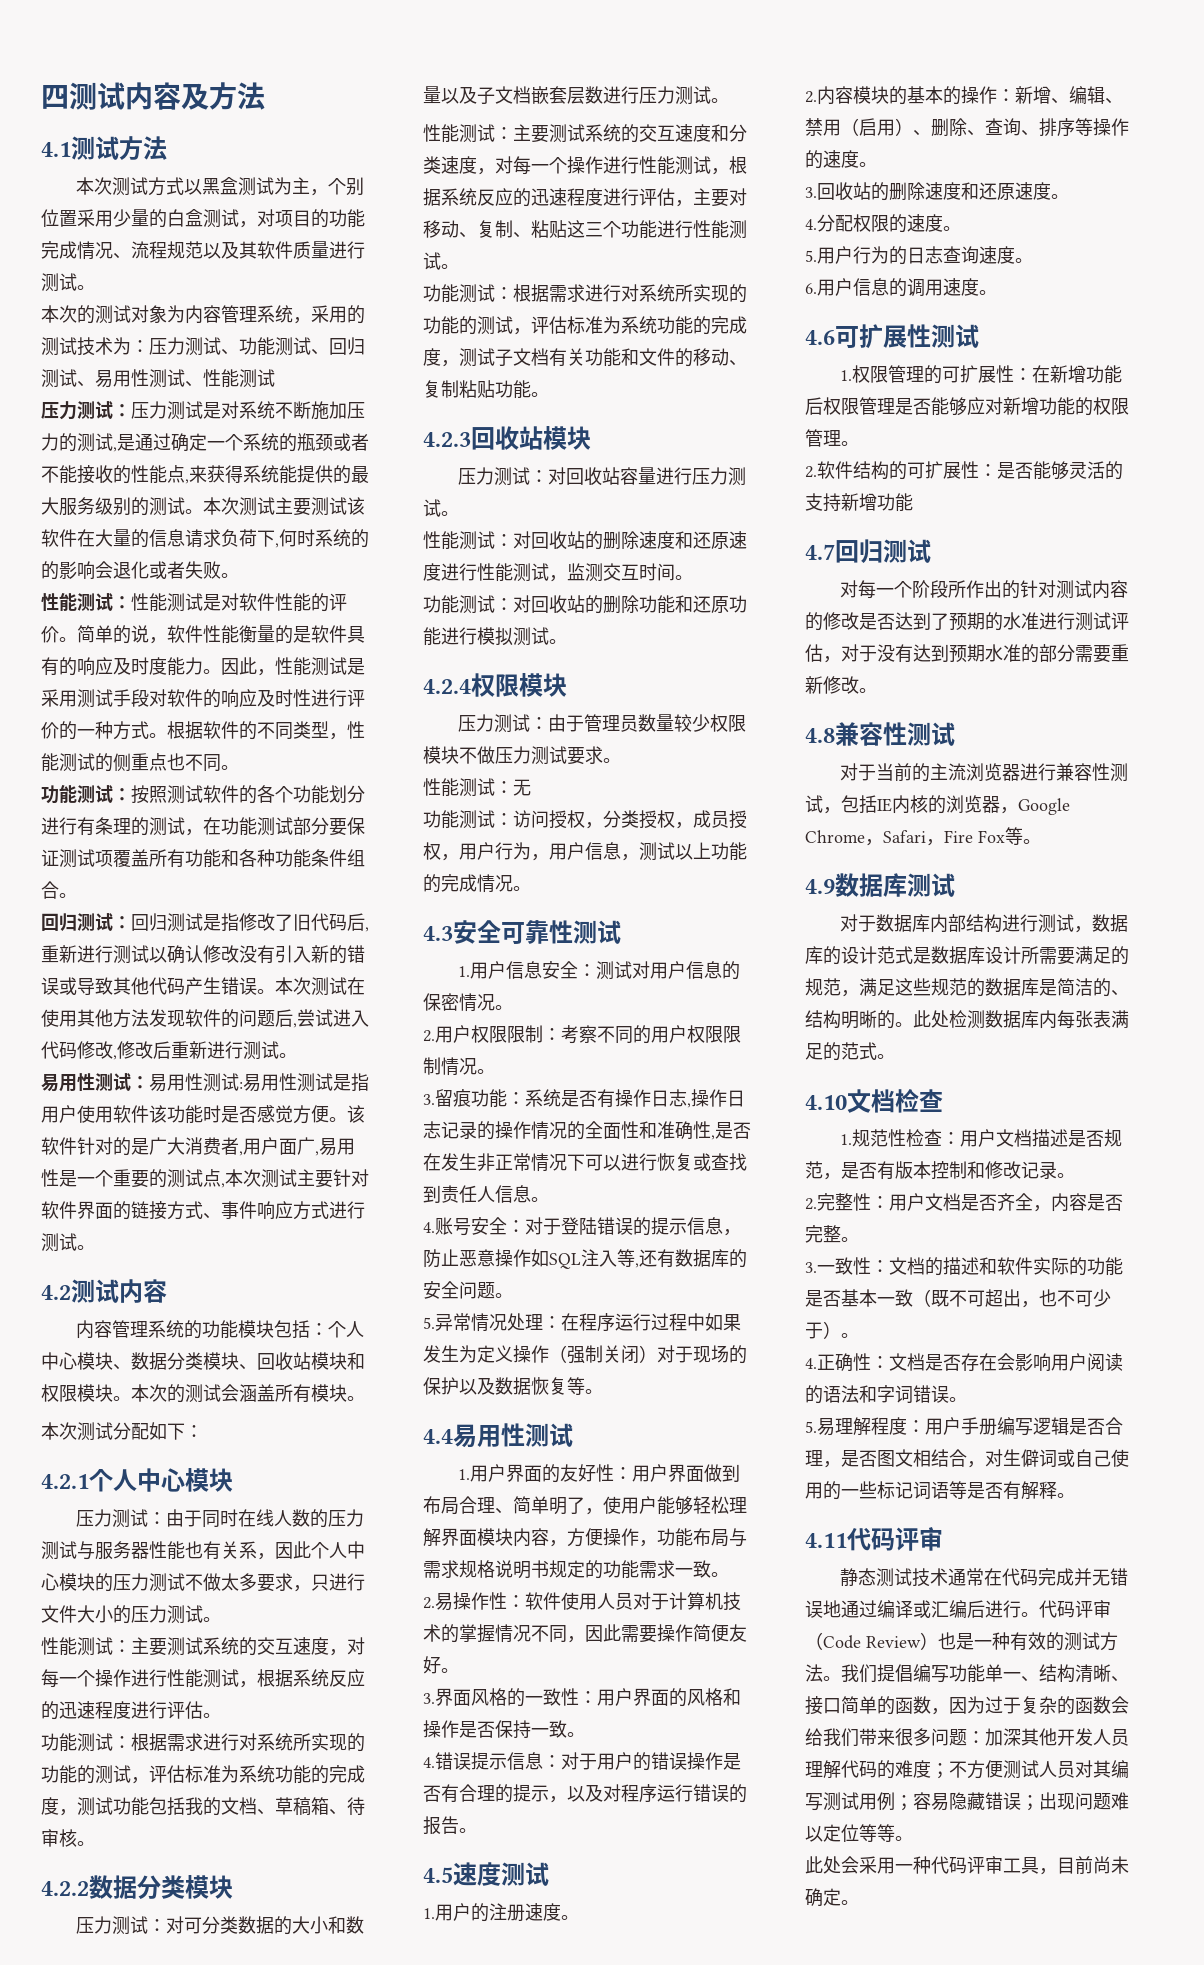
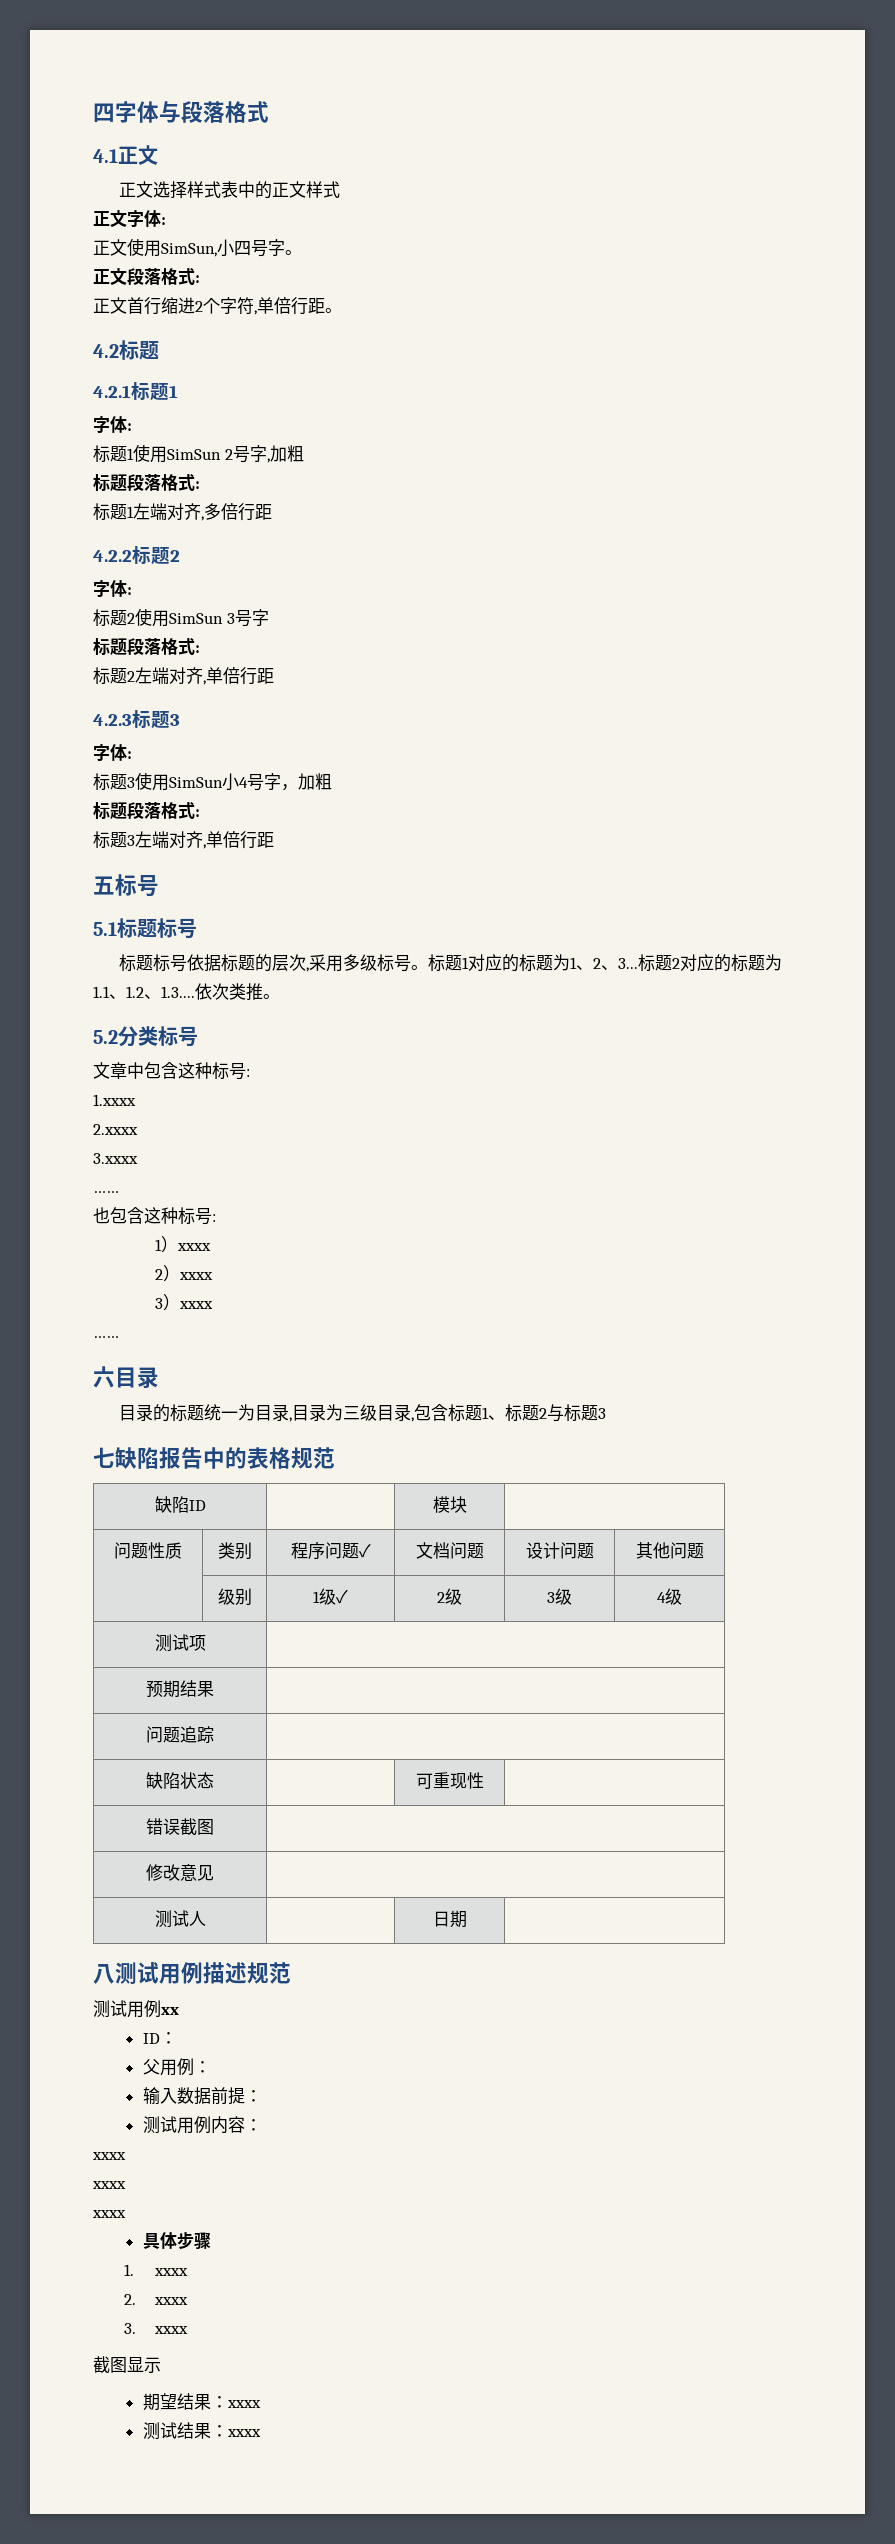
[41,82,265,110] [41,136,167,160] [75,177,364,196] [41,209,365,228] [41,241,365,260] [41,273,95,292] [41,305,365,324] [41,337,365,356] [41,369,275,388] [41,401,365,420] [41,433,369,452] [41,465,369,484] [41,497,365,516] [41,529,369,548] [41,561,239,580] [41,593,347,612] [41,625,365,644] [41,657,365,676] [41,689,365,708] [41,721,365,740] [41,753,239,772] [41,785,365,804] [41,817,365,836] [41,849,365,868] [41,881,77,899] [41,913,369,932] [41,945,365,964] [41,977,365,996] [41,1009,369,1028] [41,1041,297,1060] [41,1073,369,1092] [41,1105,365,1124] [41,1137,355,1156] [41,1169,369,1188] [41,1201,365,1220] [41,1233,95,1252] [41,1279,167,1303] [75,1320,364,1339] [41,1352,365,1371] [41,1384,365,1403] [41,1422,203,1441] [41,1468,233,1492] [75,1509,364,1528] [41,1541,365,1560] [41,1573,365,1592] [41,1605,221,1624] [41,1637,365,1656] [41,1669,365,1688] [41,1701,221,1720] [41,1733,365,1752] [41,1765,365,1784] [41,1797,365,1816] [41,1829,95,1847] [41,1875,233,1900] [75,1916,364,1935] [423,86,729,105] [423,124,747,143] [423,156,747,175] [423,188,747,207] [423,220,747,239] [423,252,459,270] [423,284,747,303] [423,316,747,335] [423,348,747,367] [423,380,549,399] [423,426,591,450] [457,467,746,486] [423,499,459,517] [423,531,747,550] [423,563,693,582] [423,595,747,614] [423,627,567,646] [423,673,567,697] [457,714,746,733] [423,746,621,765] [423,778,531,797] [423,810,747,829] [423,842,747,861] [423,874,531,893] [423,920,621,944] [457,961,740,980] [423,993,513,1012] [423,1025,741,1044] [423,1057,495,1076] [423,1089,745,1108] [423,1121,751,1140] [423,1153,747,1172] [423,1185,549,1203] [423,1217,741,1236] [423,1249,747,1269] [423,1281,513,1299] [423,1313,741,1332] [423,1345,747,1364] [423,1377,603,1395] [423,1423,573,1448] [457,1464,740,1483] [423,1496,747,1515] [423,1528,747,1547] [423,1560,729,1579] [423,1592,741,1611] [423,1624,747,1643] [423,1656,459,1674] [423,1688,741,1707] [423,1720,585,1739] [423,1752,741,1771] [423,1784,747,1803] [423,1816,477,1835] [423,1862,549,1886] [423,1903,579,1922] [805,86,1123,105] [805,118,1129,137] [805,150,877,169] [805,182,1069,201] [805,214,961,233] [805,246,1033,265] [805,278,997,297] [805,324,979,349] [839,365,1122,384] [805,397,1129,416] [805,429,859,447] [805,461,1123,480] [805,493,913,512] [805,539,931,564] [839,580,1128,599] [805,612,1129,631] [805,644,1129,663] [805,676,877,694] [805,722,955,746] [839,763,1128,782] [805,795,1070,815] [805,827,1041,846] [805,873,955,897] [839,914,1128,933] [805,946,1129,965] [805,978,1129,997] [805,1010,1129,1029] [805,1042,895,1061] [805,1088,943,1113] [839,1129,1122,1147] [805,1161,1075,1180] [805,1193,1123,1212] [805,1225,859,1243] [805,1257,1123,1276] [805,1289,1111,1308] [805,1321,859,1339] [805,1353,1123,1372] [805,1385,967,1404] [805,1417,1123,1436] [805,1449,1129,1468] [805,1481,1075,1500] [805,1527,943,1551] [839,1568,1128,1587] [805,1600,1111,1618] [805,1632,1118,1651] [805,1664,1129,1683] [805,1696,1129,1715] [805,1728,1129,1747] [805,1760,1129,1779] [805,1792,1129,1811] [805,1824,913,1842] [805,1856,1129,1875] [805,1888,859,1907] 四测试内容及方法 // 4.1测试方法 // 本次测试方式以黑盒测试为主，个别位置采用少量的白盒测试，对项目的功能完成情况、流程规范以及其软件质量进行测试。 // 本次的测试对象为内容管理系统，采用的测试技术为：压力测试、功能测试、回归测试、易用性测试、性能测试 // 压力测试：压力测试是对系统不断施加压力的测试,是通过确定一个系统的瓶颈或者不能接收的性能点,来获得系统能提供的最大服务级别的测试。本次测试主要测试该软件在大量的信息请求负荷下,何时系统的的影响会退化或者失败。 // 性能测试：性能测试是对软件性能的评价。简单的说，软件性能衡量的是软件具有的响应及时度能力。因此，性能测试是采用测试手段对软件的响应及时性进行评价的一种方式。根据软件的不同类型，性能测试的侧重点也不同。 // 功能测试：按照测试软件的各个功能划分进行有条理的测试，在功能测试部分要保证测试项覆盖所有功能和各种功能条件组合。 // 回归测试：回归测试是指修改了旧代码后,重新进行测试以确认修改没有引入新的错误或导致其他代码产生错误。本次测试在使用其他方法发现软件的问题后,尝试进入代码修改,修改后重新进行测试。 // 易用性测试：易用性测试:易用性测试是指用户使用软件该功能时是否感觉方便。该软件针对的是广大消费者,用户面广,易用性是一个重要的测试点,本次测试主要针对软件界面的链接方式、事件响应方式进行测试。 // 4.2测试内容 // 内容管理系统的功能模块包括：个人中心模块、数据分类模块、回收站模块和权限模块。本次的测试会涵盖所有模块。 // 本次测试分配如下： // 4.2.1个人中心模块 // 压力测试：由于同时在线人数的压力测试与服务器性能也有关系，因此个人中心模块的压力测试不做太多要求，只进行文件大小的压力测试。 // 性能测试：主要测试系统的交互速度，对每一个操作进行性能测试，根据系统反应的迅速程度进行评估。 // 功能测试：根据需求进行对系统所实现的功能的测试，评估标准为系统功能的完成度，测试功能包括我的文档、草稿箱、待审核。 // 4.2.2数据分类模块 // 压力测试：对可分类数据的大小和数量以及子文档嵌套层数进行压力测试。 // 性能测试：主要测试系统的交互速度和分类速度，对每一个操作进行性能测试，根据系统反应的迅速程度进行评估，主要对移动、复制、粘贴这三个功能进行性能测试。 // 功能测试：根据需求进行对系统所实现的功能的测试，评估标准为系统功能的完成度，测试子文档有关功能和文件的移动、复制粘贴功能。 // 4.2.3回收站模块 // 压力测试：对回收站容量进行压力测试。 // 性能测试：对回收站的删除速度和还原速度进行性能测试，监测交互时间。 // 功能测试：对回收站的删除功能和还原功能进行模拟测试。 // 4.2.4权限模块 // 压力测试：由于管理员数量较少权限模块不做压力测试要求。 // 性能测试：无 // 功能测试：访问授权，分类授权，成员授权，用户行为，用户信息，测试以上功能的完成情况。 // 4.3安全可靠性测试 // 1.用户信息安全：测试对用户信息的保密情况。 // 2.用户权限限制：考察不同的用户权限限制情况。 // 3.留痕功能：系统是否有操作日志,操作日志记录的操作情况的全面性和准确性,是否在发生非正常情况下可以进行恢复或查找到责任人信息。 // 4.账号安全：对于登陆错误的提示信息，防止恶意操作如SQL注入等,还有数据库的安全问题。 // 5.异常情况处理：在程序运行过程中如果发生为定义操作（强制关闭）对于现场的保护以及数据恢复等。 // 4.4易用性测试 // 1.用户界面的友好性：用户界面做到布局合理、简单明了，使用户能够轻松理解界面模块内容，方便操作，功能布局与需求规格说明书规定的功能需求一致。 // 2.易操作性：软件使用人员对于计算机技术的掌握情况不同，因此需要操作简便友好。 // 3.界面风格的一致性：用户界面的风格和操作是否保持一致。 // 4.错误提示信息：对于用户的错误操作是否有合理的提示，以及对程序运行错误的报告。 // 4.5速度测试 // 1.用户的注册速度。 // 2.内容模块的基本的操作：新增、编辑、禁用（启用）、删除、查询、排序等操作的速度。 // 3.回收站的删除速度和还原速度。 // 4.分配权限的速度。 // 5.用户行为的日志查询速度。 // 6.用户信息的调用速度。 // 4.6可扩展性测试 // 1.权限管理的可扩展性：在新增功能后权限管理是否能够应对新增功能的权限管理。 // 2.软件结构的可扩展性：是否能够灵活的支持新增功能 // 4.7回归测试 // 对每一个阶段所作出的针对测试内容的修改是否达到了预期的水准进行测试评估，对于没有达到预期水准的部分需要重新修改。 // 4.8兼容性测试 // 对于当前的主流浏览器进行兼容性测试，包括IE内核的浏览器，Google Chrome，Safari，Fire Fox等。 // 4.9数据库测试 // 对于数据库内部结构进行测试，数据库的设计范式是数据库设计所需要满足的规范，满足这些规范的数据库是简洁的、结构明晰的。此处检测数据库内每张表满足的范式。 // 4.10文档检查 // 1.规范性检查：用户文档描述是否规范，是否有版本控制和修改记录。 // 2.完整性：用户文档是否齐全，内容是否完整。 // 3.一致性：文档的描述和软件实际的功能是否基本一致（既不可超出，也不可少于）。 // 4.正确性：文档是否存在会影响用户阅读的语法和字词错误。 // 5.易理解程度：用户手册编写逻辑是否合理，是否图文相结合，对生僻词或自己使用的一些标记词语等是否有解释。 // 4.11代码评审 // 静态测试技术通常在代码完成并无错误地通过编译或汇编后进行。代码评审（Code Review）也是一种有效的测试方法。我们提倡编写功能单一、结构清晰、接口简单的函数，因为过于复杂的函数会给我们带来很多问题：加深其他开发人员理解代码的难度；不方便测试人员对其编写测试用例；容易隐藏错误；出现问题难以定位等等。 // 此处会采用一种代码评审工具，目前尚未确定。 -> [93,101,269,123] [93,145,158,165] [118,181,340,199] [93,210,166,228] [93,238,302,257] [93,268,200,286] [93,297,342,315] [93,340,159,360] [93,382,178,401] [93,416,132,433] [93,444,304,463] [93,474,200,491] [93,503,272,521] [93,546,180,565] [93,580,132,597] [93,608,269,627] [93,638,200,655] [93,667,274,685] [93,710,180,729] [93,744,132,761] [93,772,332,791] [93,802,200,819] [93,831,274,849] [93,874,159,897] [93,918,197,939] [118,954,782,972] [93,983,280,1001] [93,1026,198,1047] [93,1062,250,1080] [93,1094,136,1106] [93,1124,138,1135] [93,1153,138,1164] [93,1191,119,1193] [93,1207,216,1225] [155,1236,212,1253] [155,1265,214,1282] [155,1294,214,1311] [93,1336,119,1338] [93,1366,159,1389] [118,1404,606,1422] [93,1447,335,1469] [154,1496,206,1513] [432,1496,467,1513] [114,1542,182,1559] [217,1542,252,1560] [290,1542,371,1560] [415,1542,484,1559] [525,1542,594,1559] [635,1542,704,1559] [217,1588,252,1606] [313,1588,348,1605] [437,1588,462,1605] [547,1588,572,1605] [657,1588,682,1605] [154,1634,206,1652] [146,1680,214,1698] [146,1726,214,1743] [146,1772,214,1789] [415,1772,484,1789] [146,1818,214,1835] [146,1864,214,1881] [154,1910,206,1928] [432,1910,467,1928] [93,1962,291,1984] [93,2000,179,2018] [142,2032,177,2044] [142,2058,211,2076] [142,2087,262,2105] [142,2116,262,2134] [92,2152,126,2160] [92,2181,126,2189] [92,2210,126,2218] [142,2232,211,2250] [124,2264,189,2276] [124,2294,189,2305] [124,2323,189,2334] [93,2356,161,2373] [142,2393,261,2411] [142,2422,261,2440] 四字体与段落格式 // 4.1正文 // 正文选择样式表中的正文样式 // 正文字体: // 正文使用SimSun,小四号字。 // 正文段落格式: // 正文首行缩进2个字符,单倍行距。 // 4.2标题 // 4.2.1标题1 // 字体: // 标题1使用SimSun 2号字,加粗 // 标题段落格式: // 标题1左端对齐,多倍行距 // 4.2.2标题2 // 字体: // 标题2使用SimSun 3号字 // 标题段落格式: // 标题2左端对齐,单倍行距 // 4.2.3标题3 // 字体: // 标题3使用SimSun小4号字，加粗 // 标题段落格式: // 标题3左端对齐,单倍行距 // 五标号 // 5.1标题标号 // 标题标号依据标题的层次,采用多级标号。标题1对应的标题为1、2、3...标题2对应的标题为1.1、1.2、1.3....依次类推。 // 5.2分类标号 // 文章中包含这种标号: // 1.xxxx // 2.xxxx // 3.xxxx // …… // 也包含这种标号: // 1）xxxx // 2）xxxx // 3）xxxx // …… // 六目录 // 目录的标题统一为目录,目录为三级目录,包含标题1、标题2与标题3 // 七缺陷报告中的表格规范 // 缺陷ID | | 模块 | // 问题性质 | 类别 | 程序问题✓ | 文档问题 | 设计问题 | 其他问题 // | 级别 | 1级✓ | 2级 | 3级 | 4级 // 测试项 | // 预期结果 | // 问题追踪 | // 缺陷状态 | | 可重现性 | // 错误截图 | // 修改意见 | // 测试人 | | 日期 | // 八测试用例描述规范 // 测试用例xx // ID： // 父用例： // 输入数据前提： // 测试用例内容： // xxxx // xxxx // xxxx // 具体步骤 // 1. xxxx // 2. xxxx // 3. xxxx // 截图显示 // 期望结果：xxxx // 测试结果：xxxx

